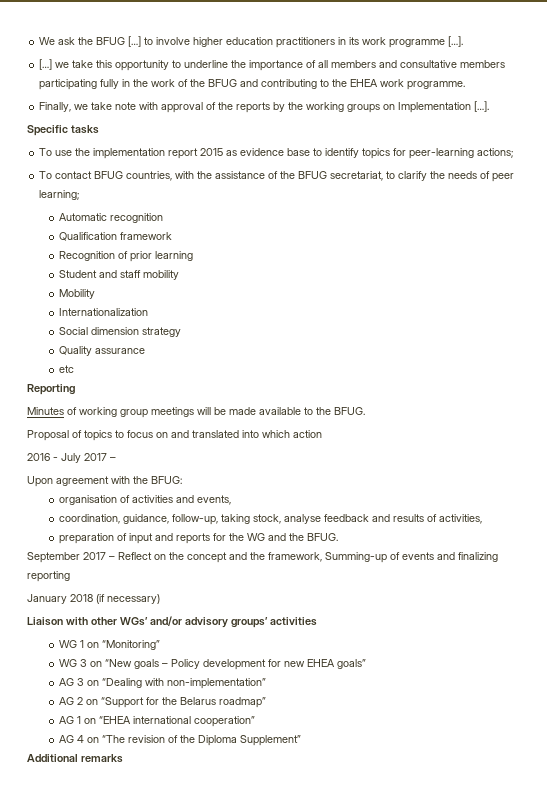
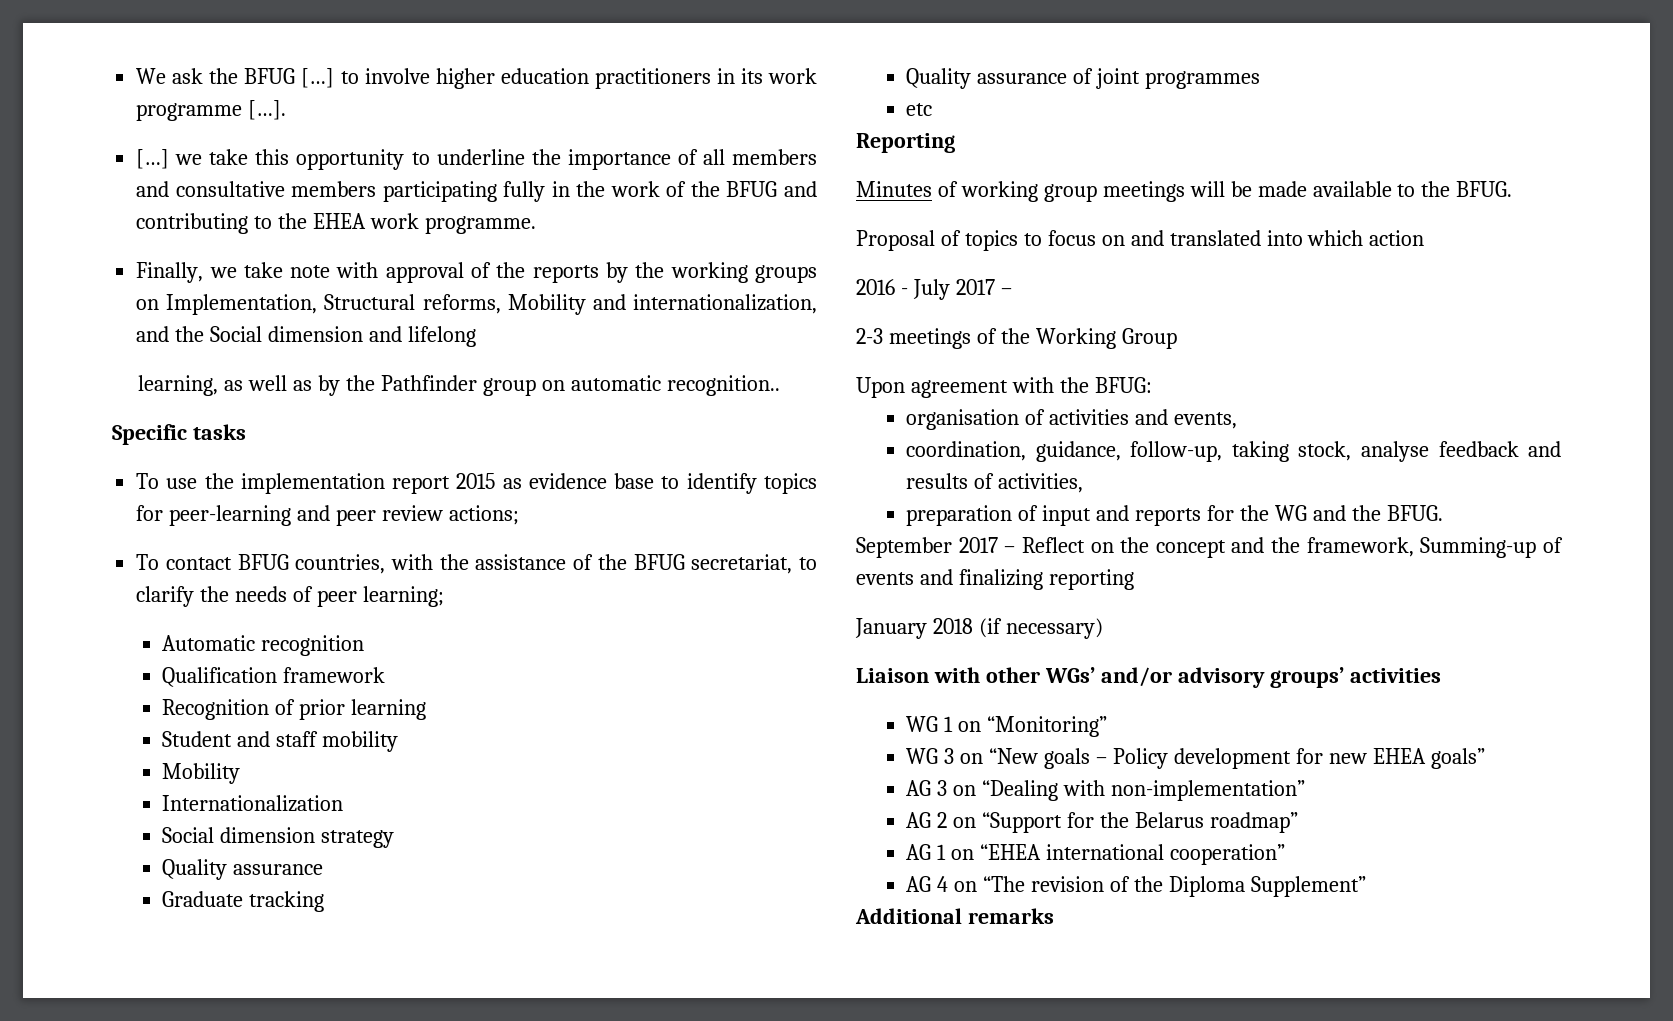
[398,101,490,113] Implementation […]. -> [166,294,817,315] [136,326,476,347] [138,375,780,396] Implementation, Structural reforms, Mobility and internationalization, and the Social dimension and lifelong // learning, as well as by the Pathfinder group on automatic recognition..
(475, 153) none -> [297,505,443,526] and peer review
(146, 351) none -> [162,891,325,912] [906,68,1261,89] // Graduate tracking // Quality assurance of joint programmes
(116, 459) none -> [856,328,1177,349] // 2-3 meetings of the Working Group

